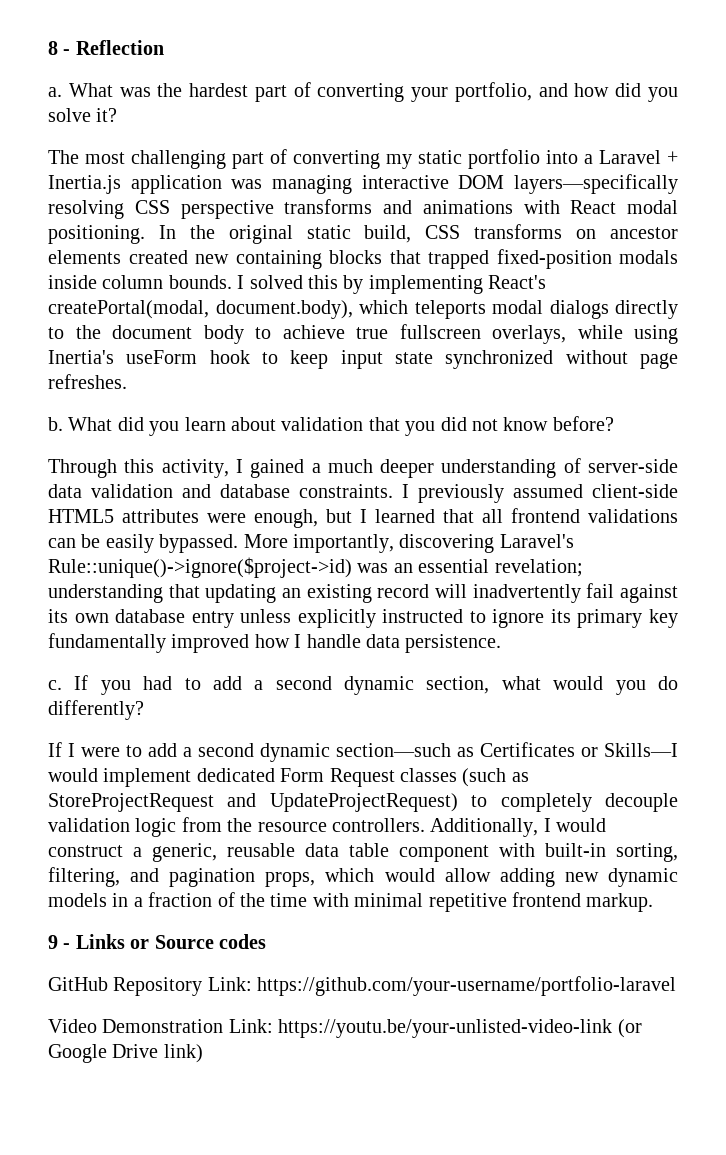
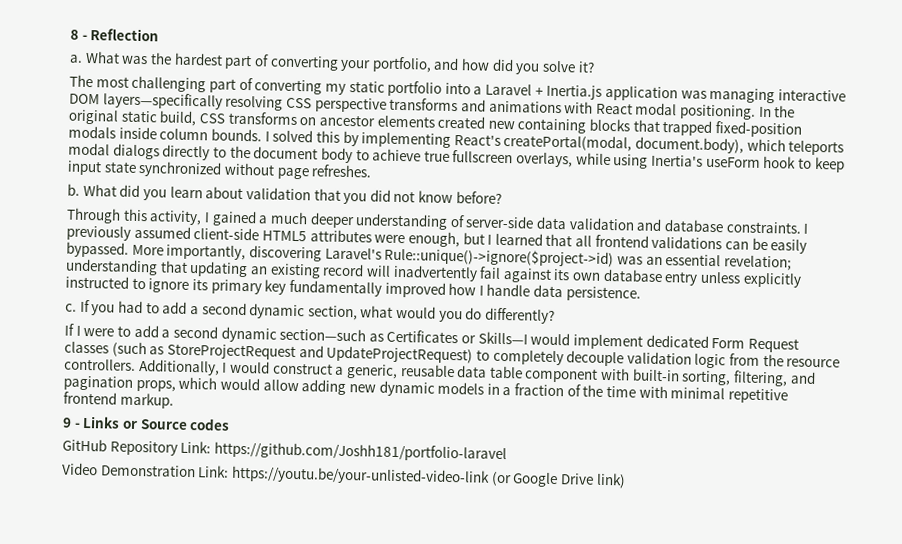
[257,976,677,996] https://github.com/your-username/portfolio-laravel -> [213,441,507,463] https://github.com/Joshh181/portfolio-laravel

